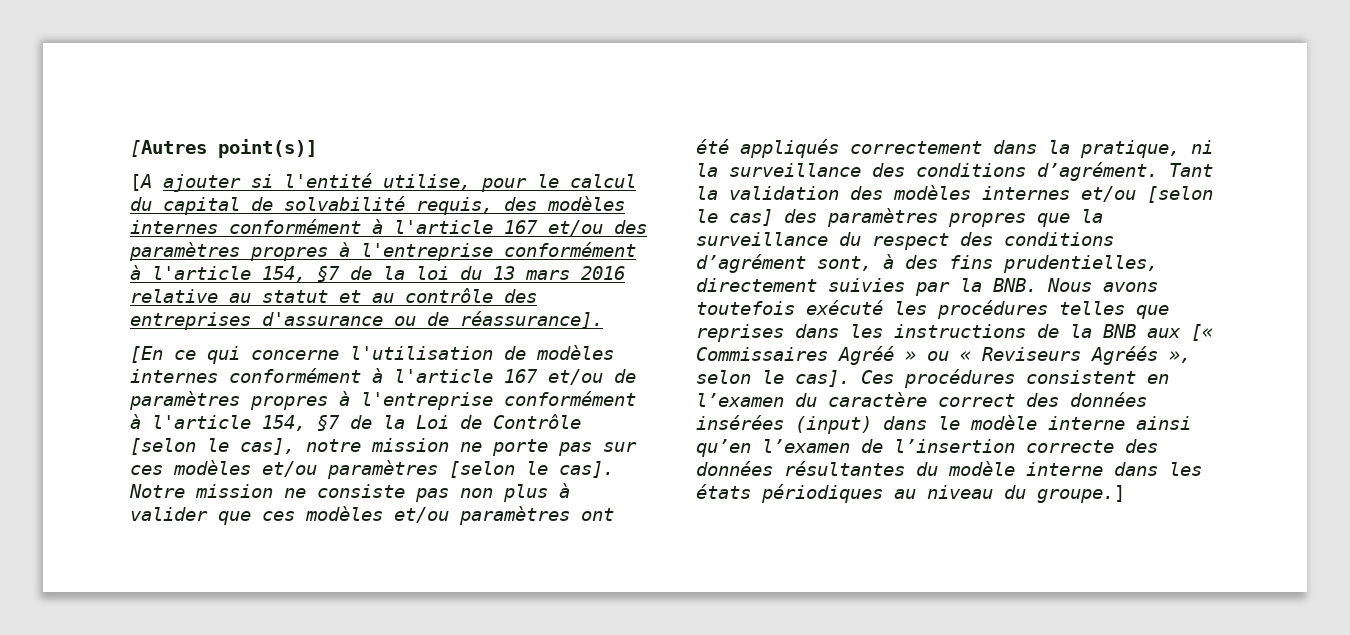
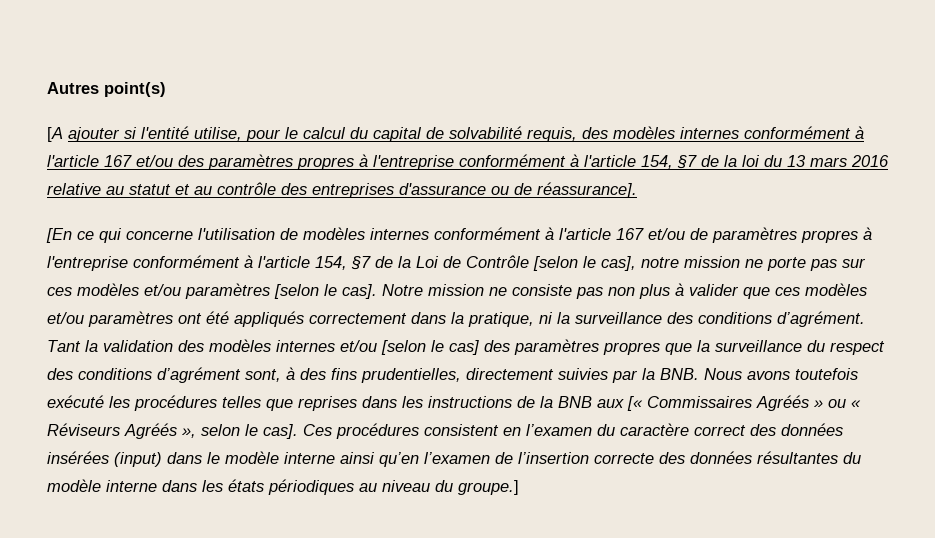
[130,139,317,158] [Autres point(s)] -> [47,82,166,97] Autres point(s)
[838,346,894,365] Agréé -> [756,395,809,411] Agréés
[982,347,1081,361] Reviseurs -> [47,423,120,436] Réviseurs

